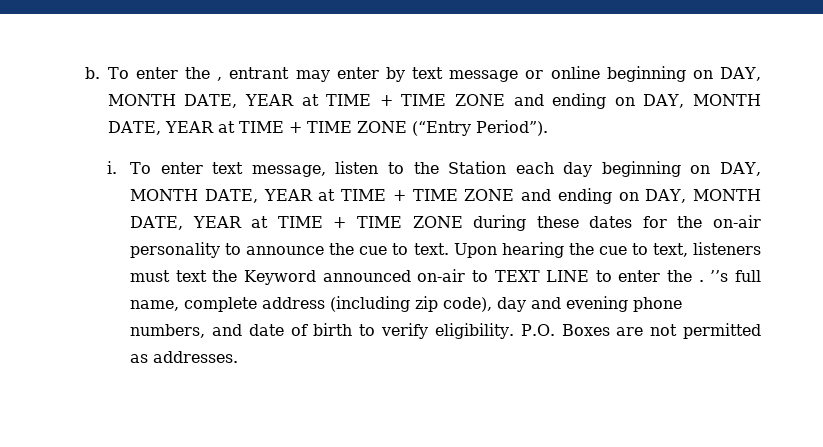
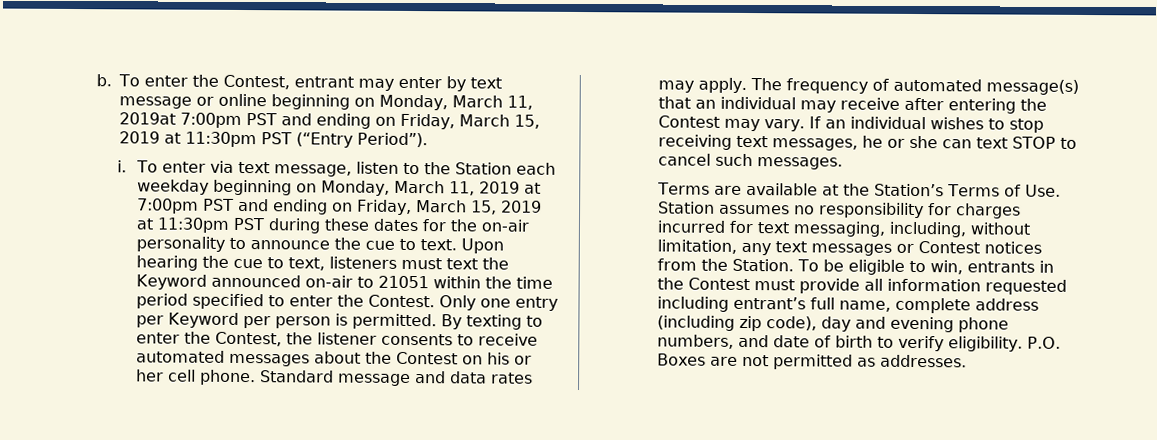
[217,77,223,81] , -> [223,74,291,90] Contest,
[720,67,762,81] [107,93,762,109] [107,121,407,135] DAY, MONTH DATE, YEAR at TIME + TIME ZONE and ending on DAY, MONTH DATE, YEAR at TIME + TIME ZONE -> [379,94,534,111] [119,112,541,130] [119,131,293,148] Monday, March 11, 2019at 7:00pm PST and ending on Friday, March 15, 2019 at 11:30pm PST
(203, 168) none -> [209,160,234,173] via
[563,161,762,177] [130,188,761,204] [130,216,463,230] day beginning on DAY, MONTH DATE, YEAR at TIME + TIME ZONE and ending on DAY, MONTH DATE, YEAR at TIME + TIME ZONE -> [136,179,541,196] [136,198,542,216] [135,217,265,233] weekday beginning on Monday, March 11, 2019 at 7:00pm PST and ending on Friday, March 15, 2019 at 11:30pm PST
[494,270,729,282] TEXT LINE to enter the . ’’s -> [377,275,553,289] [135,293,558,311] [135,312,543,330] [135,331,538,347] [135,350,532,367] [135,369,533,387] [657,77,1079,95] [657,96,1047,114] [657,115,1044,133] [657,134,1077,151] [657,153,843,170] [656,182,1061,197] [657,201,1021,219] [656,220,1030,238] [656,239,1042,256] [656,258,1054,275] [656,277,1067,295] [656,296,806,312] 21051 within the time period specified to enter the Contest. Only one entry per Keyword per person is permitted. By texting to enter the Contest, the listener consents to receive automated messages about the Contest on his or her cell phone. Standard message and data rates may apply. The frequency of automated message(s) that an individual may receive after entering the Contest may vary. If an individual wishes to stop receiving text messages, he or she can text STOP to cancel such messages. // Terms are available at the Station’s Terms of Use. Station assumes no responsibility for charges incurred for text messaging, including, without limitation, any text messages or Contest notices from the Station. To be eligible to win, entrants in the Contest must provide all information requested including entrant’s

